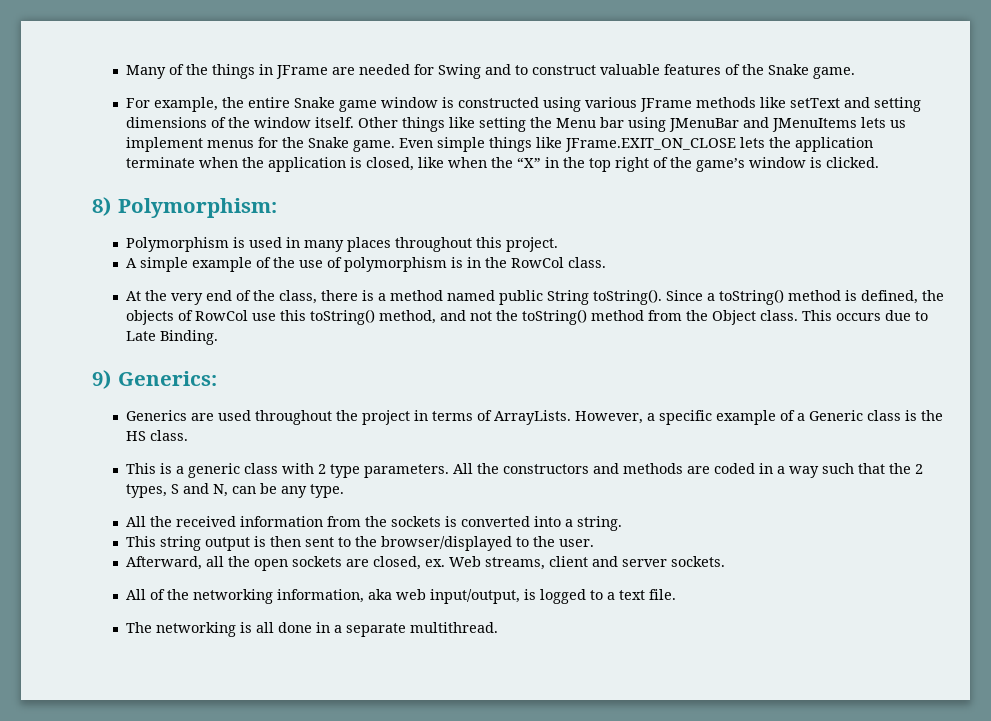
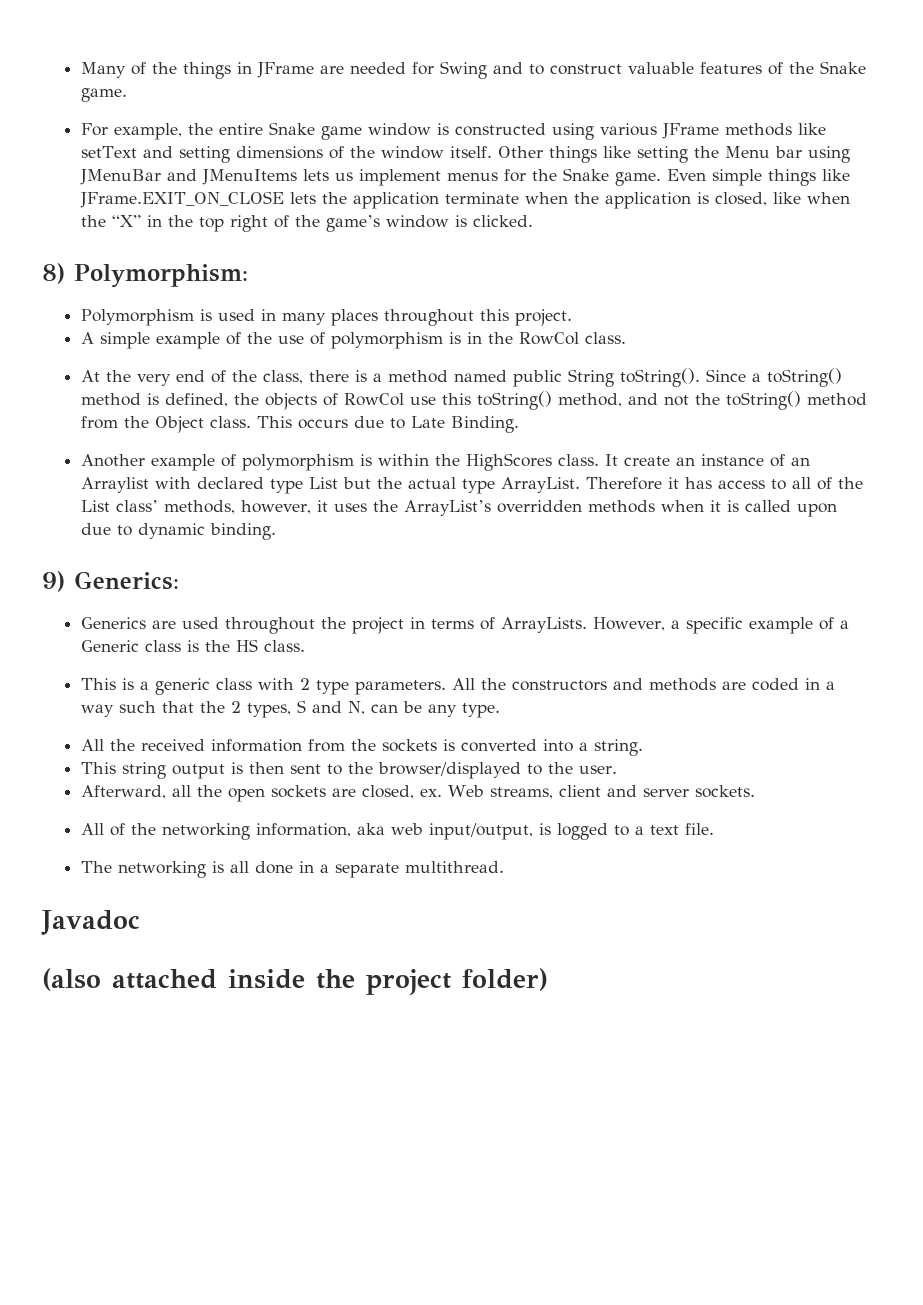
(219, 337) none -> [81,453,811,471] [81,477,864,494] [81,500,838,517] [81,523,277,540] // Another example of polymorphism is within the HighScores class. It create an instance of an Arraylist with declared type List but the actual type ArrayList. Therefore it has access to all of the List class’ methods, however, it uses the ArrayList’s overridden methods when it is called upon due to dynamic binding.
(499, 627) none -> [41,910,140,935] [42,968,548,995] // Javadoc // (also attached inside the project folder)

